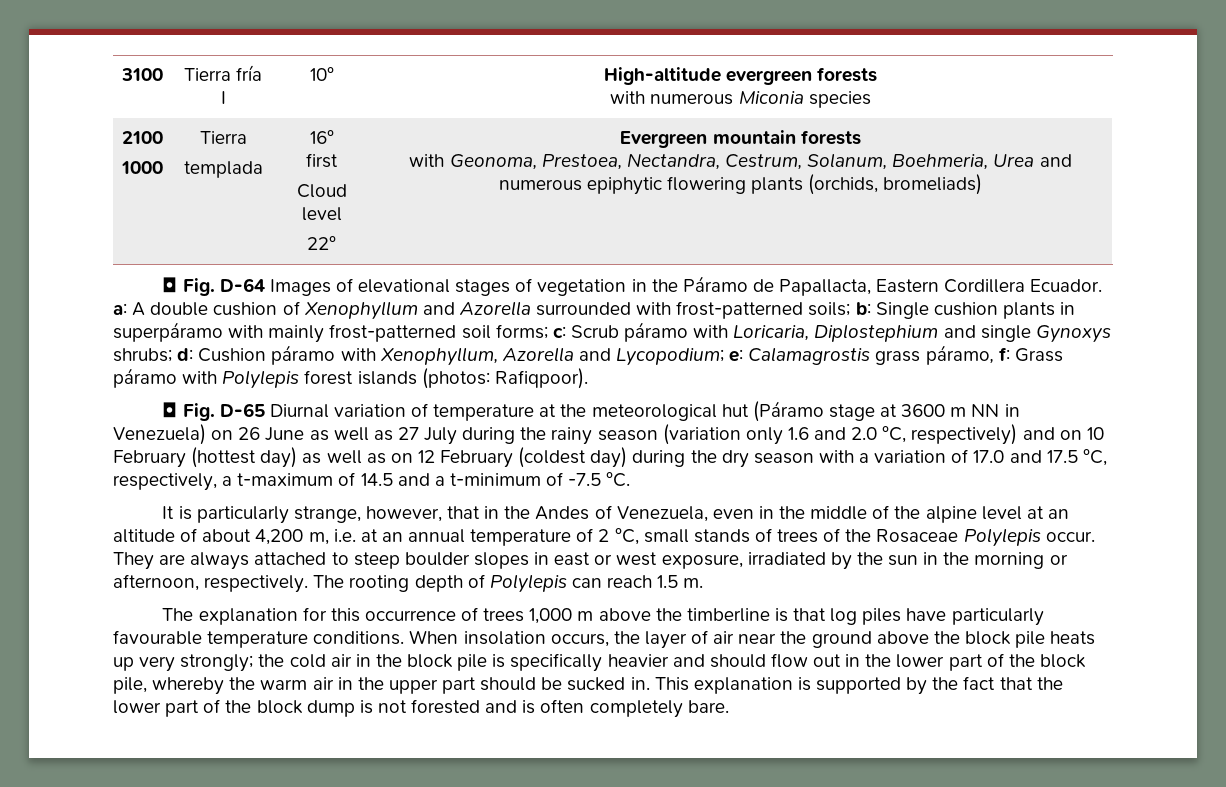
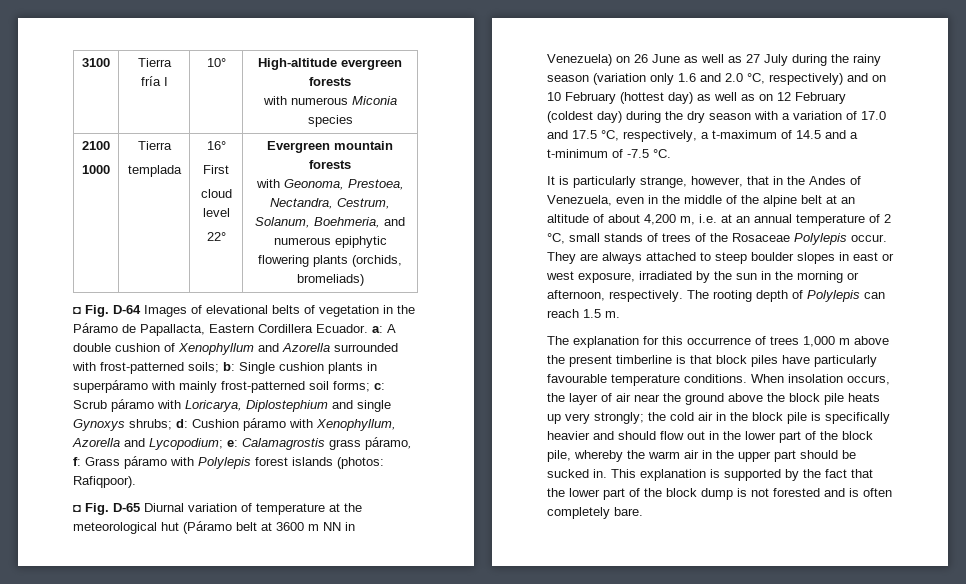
[306,153,338,168] [296,184,347,198] first // Cloud -> [203,165,229,174] [200,189,232,198] First // cloud
[993,154,1035,167] Urea -> (380, 222) none
[455,279,511,296] stages -> [272,305,300,314] belts
[733,325,810,341] Loricaria, -> [185,400,242,412] Loricarya,
[828,404,875,421] stage -> [236,522,257,531] belt
[981,506,1022,520] level -> [801,195,822,204] belt
(682, 614) none -> [569,355,612,367] present
[830,608,858,625] log -> [716,355,747,364] block

